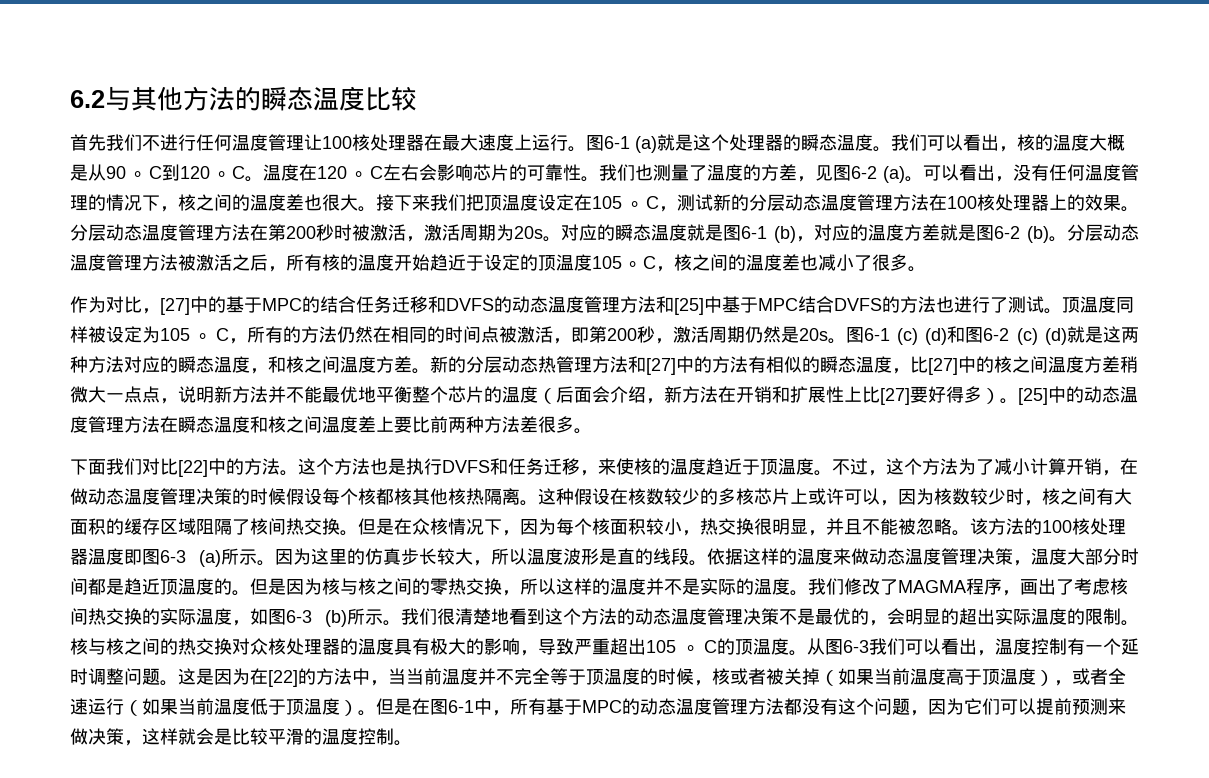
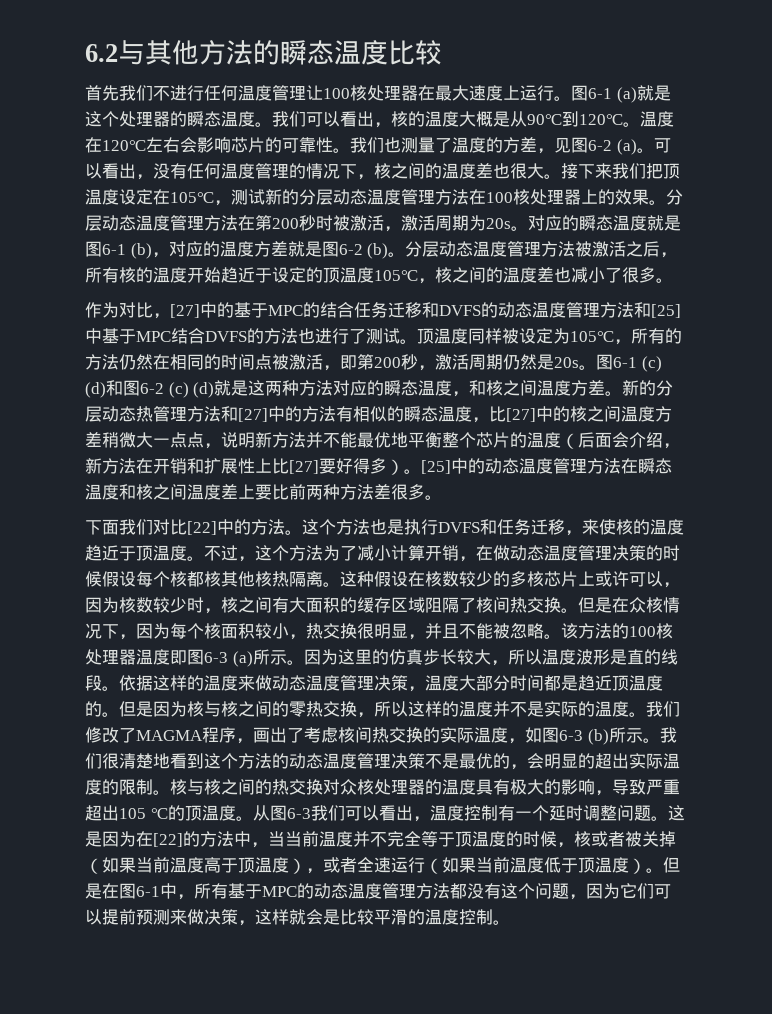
[106,164,384,182] 90 ∘ C到120 ∘ C。温度在120 ∘ C -> [527,111,674,127] [85,137,146,153] 90℃到120℃。温度在120℃
[592,196,659,209] 105 ∘ C -> [170,192,214,203] 105℃
[592,256,656,269] 105 ∘ C -> [374,270,418,281] 105℃
[160,328,229,341] 105 ∘ C -> [570,331,614,342] 105℃
[684,640,717,653] ∘ C -> [150,808,168,819] ℃

